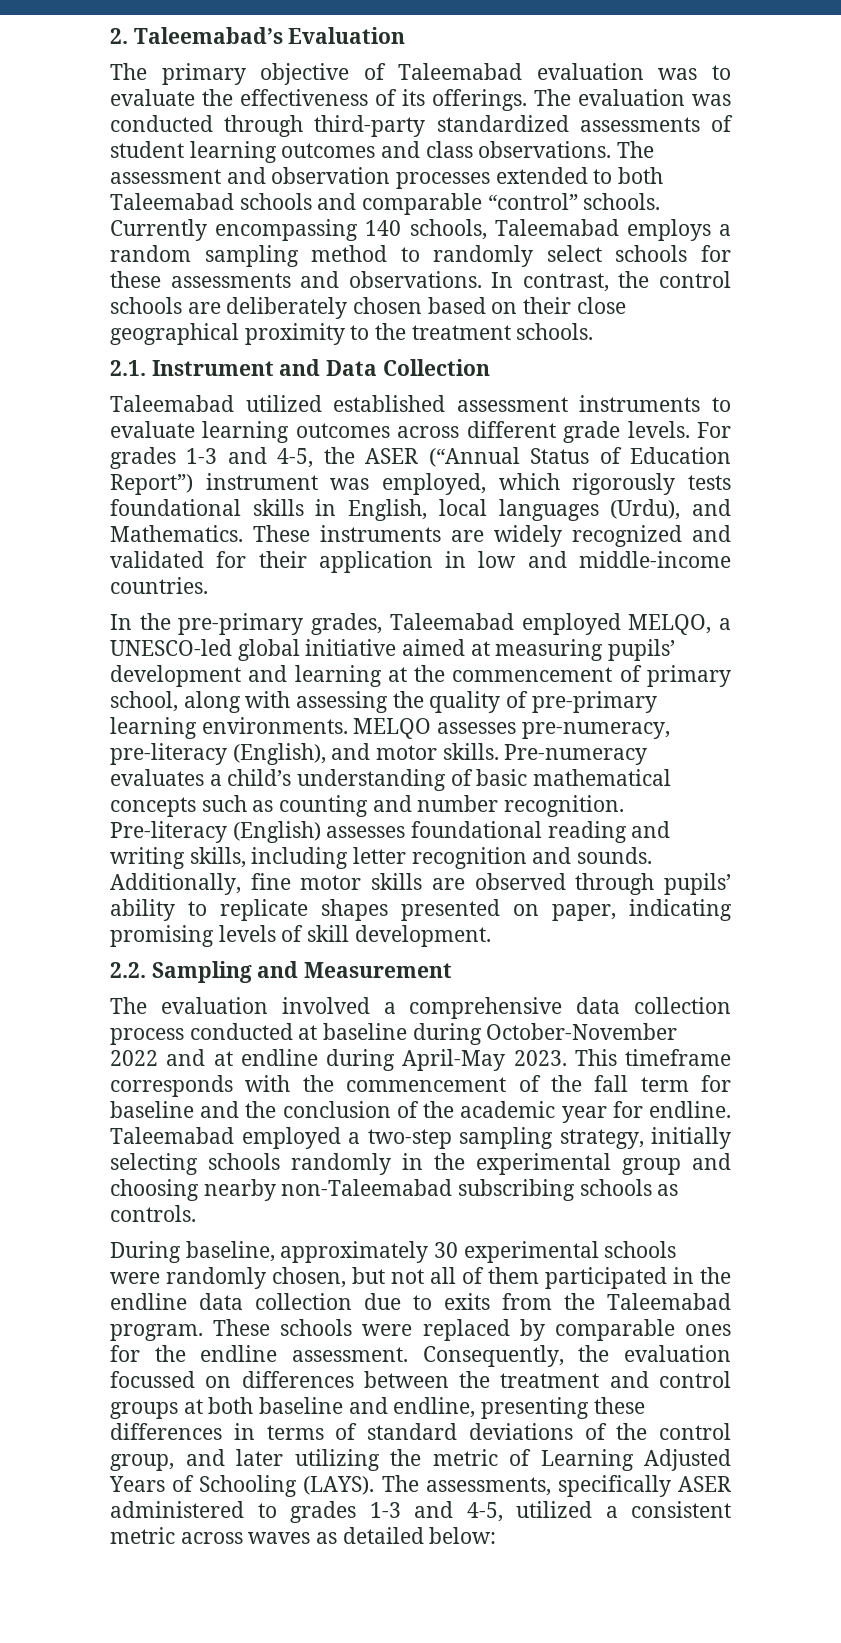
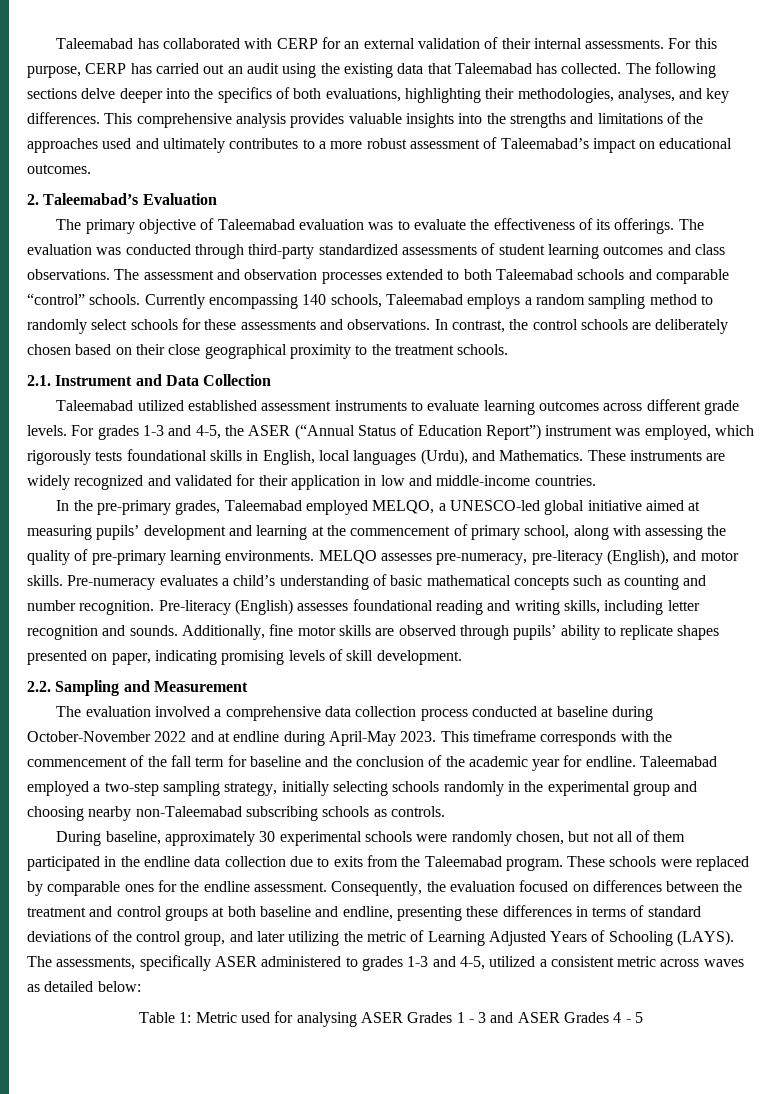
(110, 36) none -> [56,37,717,49] [27,62,717,78] [27,87,730,103] [27,112,704,128] [27,137,733,153] [27,164,91,174] Taleemabad has collaborated with CERP for an external validation of their internal assessments. For this purpose, CERP has carried out an audit using the existing data that Taleemabad has collected. The following sections delve deeper into the specifics of both evaluations, highlighting their methodologies, analyses, and key differences. This comprehensive analysis provides valuable insights into the strengths and limitations of the approaches used and ultimately contributes to a more robust assessment of Taleemabad’s impact on educational outcomes. //
[110,1371,195,1388] focussed -> [519,880,569,892] focused
(497, 1535) none -> [138,1011,644,1027] // Table 1: Metric used for analysing ASER Grades 1 - 3 and ASER Grades 4 - 5

